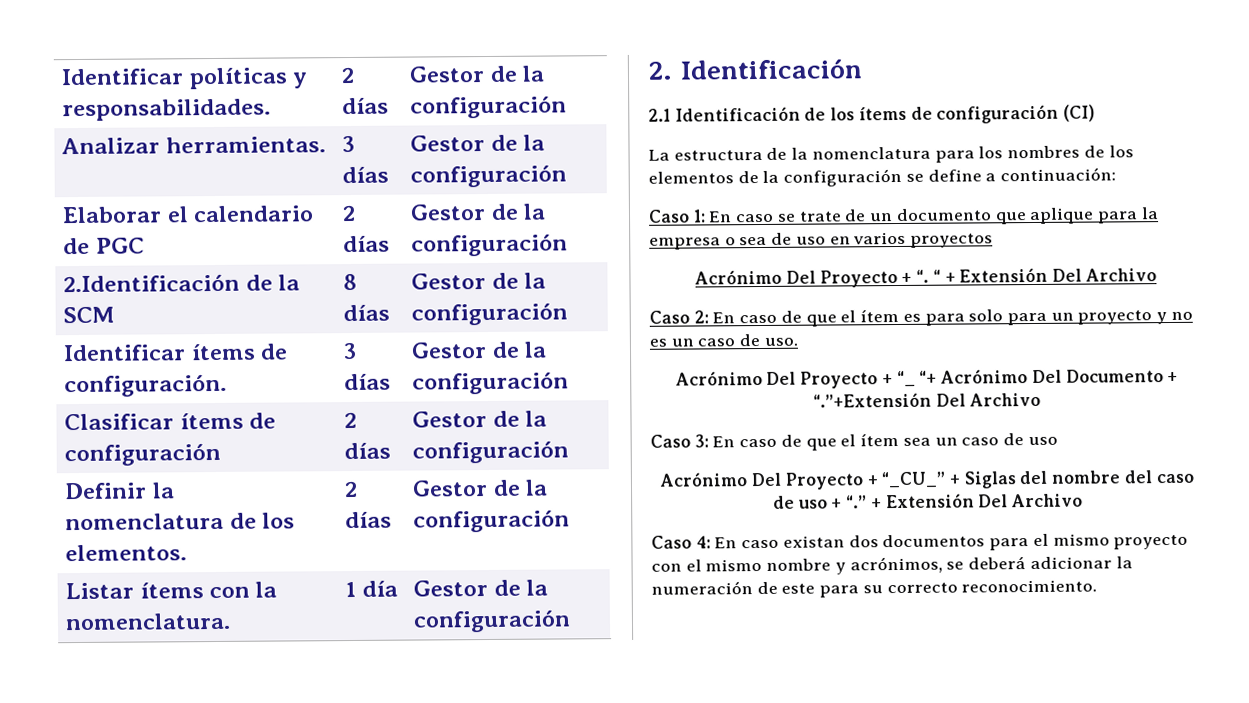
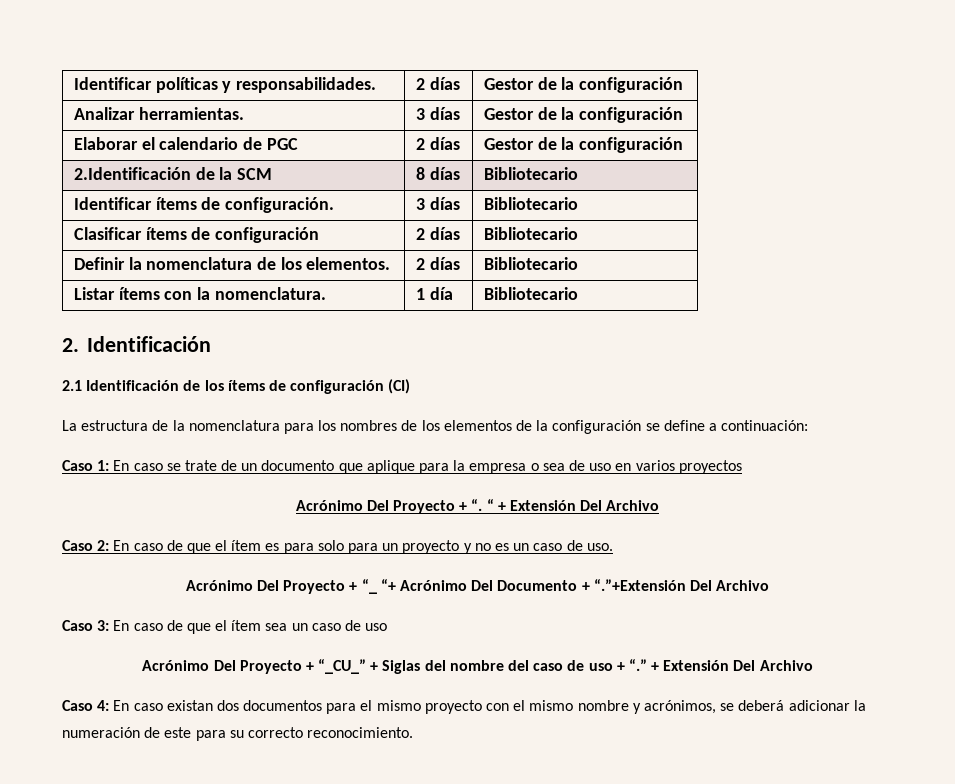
[411,272,547,290] [411,302,569,326] Gestor de la configuración -> [483,167,578,180] Bibliotecario
[411,341,548,359] [412,371,570,395] Gestor de la configuración -> [483,197,578,210] Bibliotecario
[412,410,548,428] [412,440,570,464] Gestor de la configuración -> [483,227,578,240] Bibliotecario
[412,479,549,497] [413,509,571,533] Gestor de la configuración -> [483,257,578,270] Bibliotecario
[413,579,549,597] [413,609,572,633] Gestor de la configuración -> [483,287,578,300] Bibliotecario

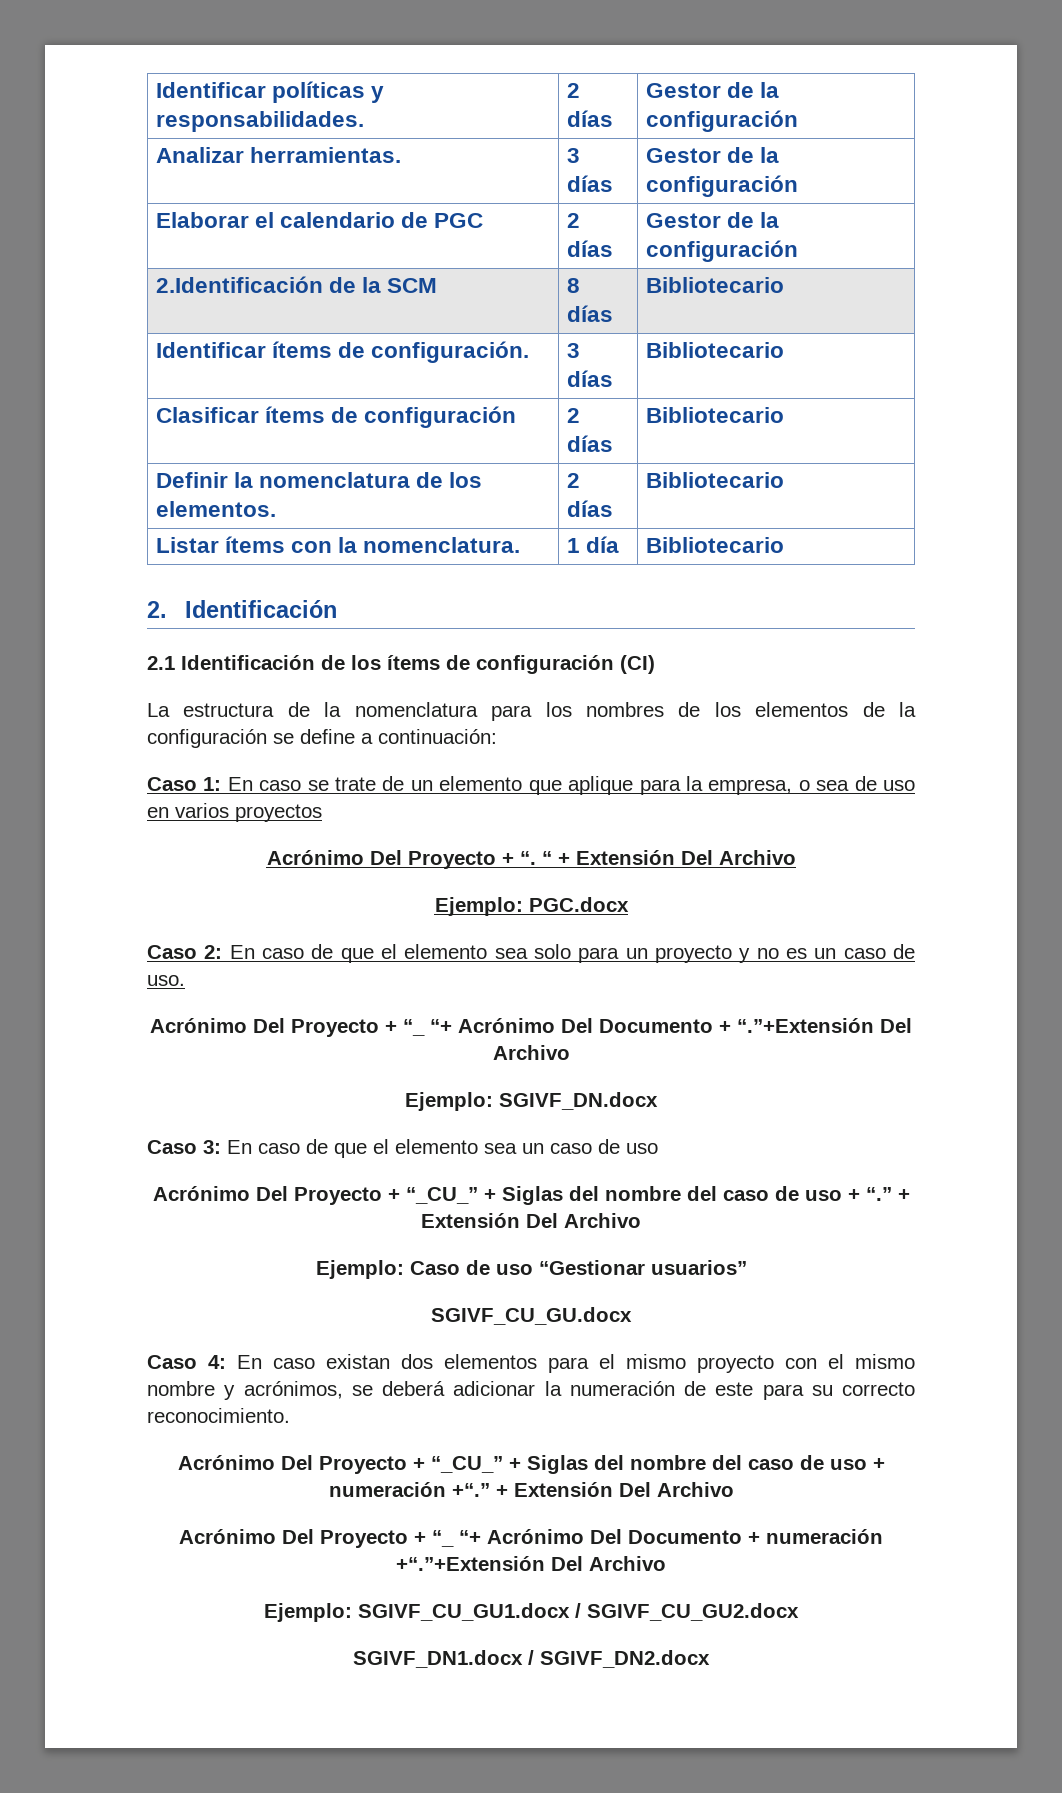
[261,460,335,471] documento -> [439,776,523,791] elemento
[469,463,527,474] empresa -> [708,779,793,795] empresa,
(660, 505) none -> [434,897,629,916] // Ejemplo: PGC.docx
[231,540,314,554] ítem es para -> [404,944,528,959] elemento sea
(770, 585) none -> [405,1092,658,1111] // Ejemplo: SGIVF_DN.docx
[231,620,262,631] ítem -> [395,1139,478,1154] elemento
(813, 665) none -> [315,1260,747,1279] [431,1307,632,1325] // Ejemplo: Caso de uso “Gestionar usuarios” // SGIVF_CU_GU.docx
[243,700,323,711] documentos -> [444,1354,537,1369] elementos
(414, 732) none -> [177,1455,885,1474] [328,1482,734,1497] [179,1529,883,1548] [396,1556,666,1571] [264,1603,799,1622] [353,1650,710,1668] // Acrónimo Del Proyecto + “_CU_” + Siglas del nombre del caso de uso + numeración +“.” + Extensión Del Archivo // Acrónimo Del Proyecto + “_ “+ Acrónimo Del Documento + numeración +“.”+Extensión Del Archivo // Ejemplo: SGIVF_CU_GU1.docx / SGIVF_CU_GU2.docx // SGIVF_DN1.docx / SGIVF_DN2.docx

